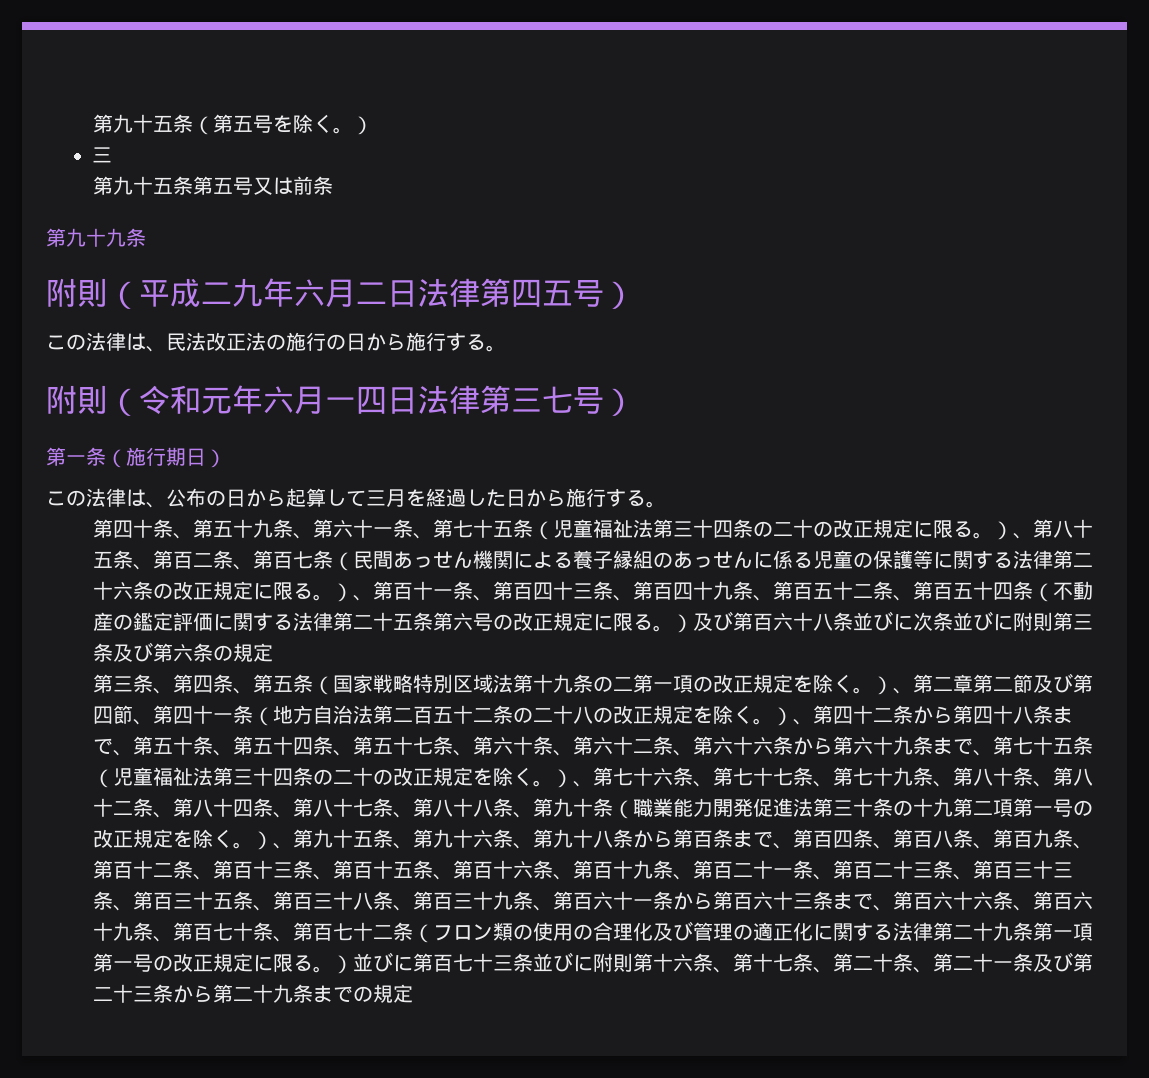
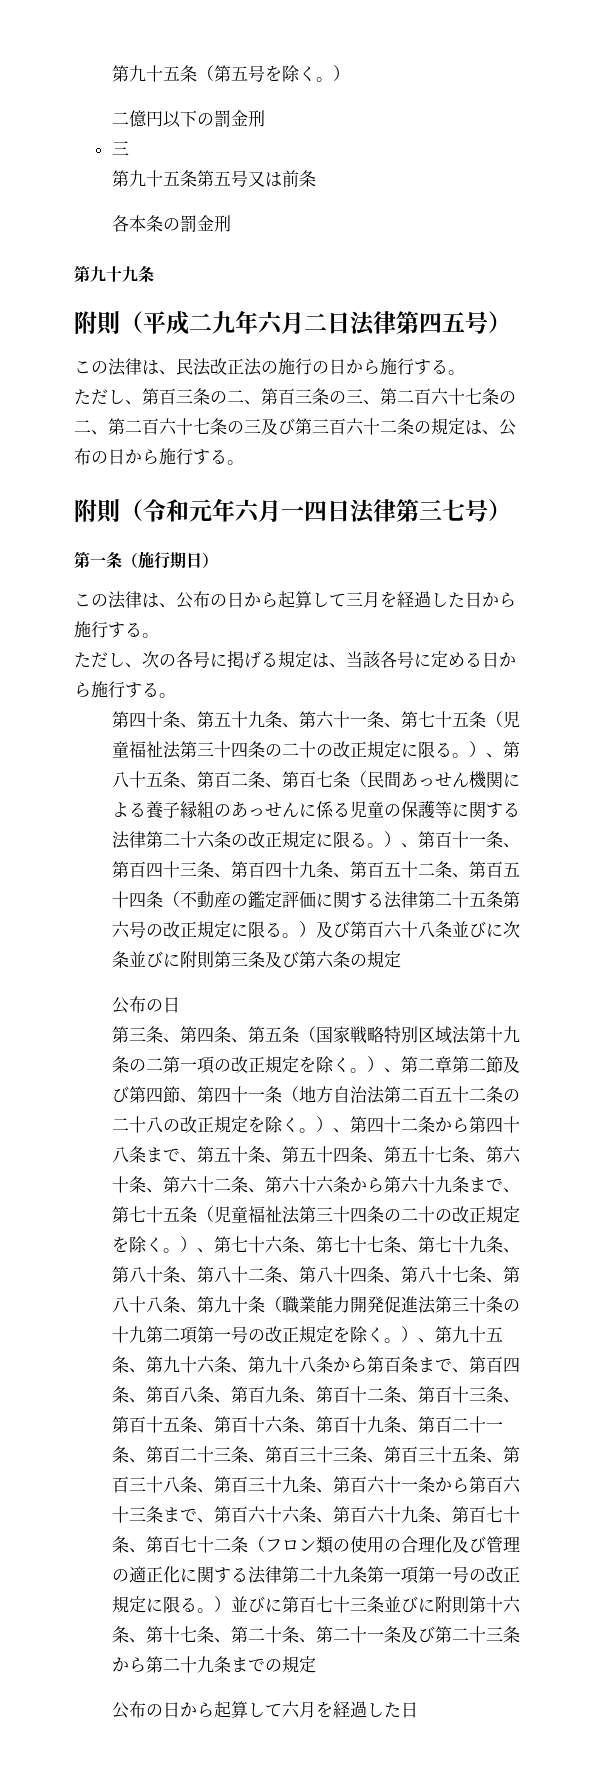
(374, 125) none -> [111,110,265,128] // 二億円以下の罰金刑
(334, 185) none -> [111,215,231,232] // 各本条の罰金刑
(506, 348) none -> [74,388,516,405] [74,418,516,436] [74,448,244,465] // ただし、第百三条の二、第百三条の三、第二百六十七条の二、第二百六十七条の三及び第三百六十二条の規定は、公布の日から施行する。
(666, 504) none -> [74,650,516,669] [74,681,176,698] // ただし、次の各号に掲げる規定は、当該各号に定める日から施行する。
(274, 652) none -> [111,996,180,1014] // 公布の日
(414, 993) none -> [111,1701,418,1719] // 公布の日から起算して六月を経過した日

